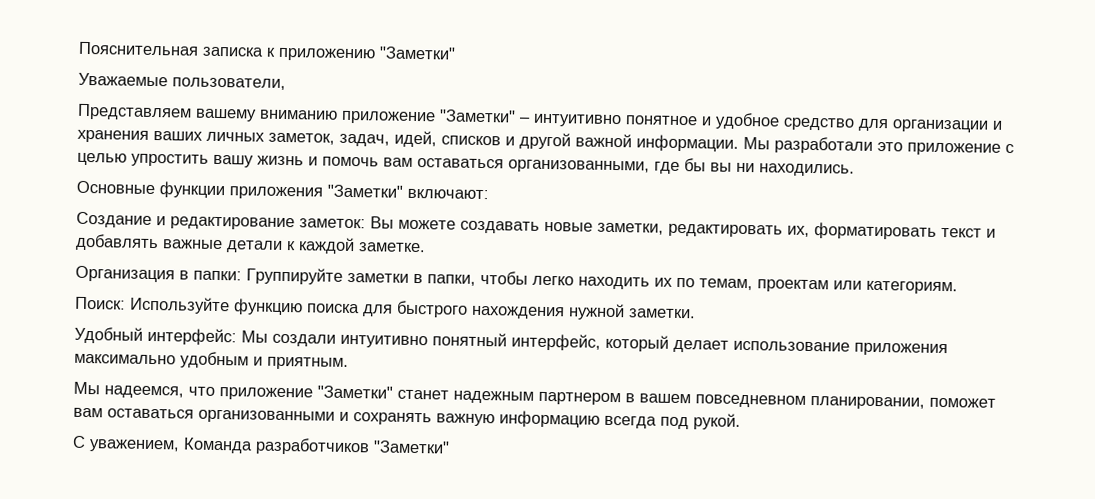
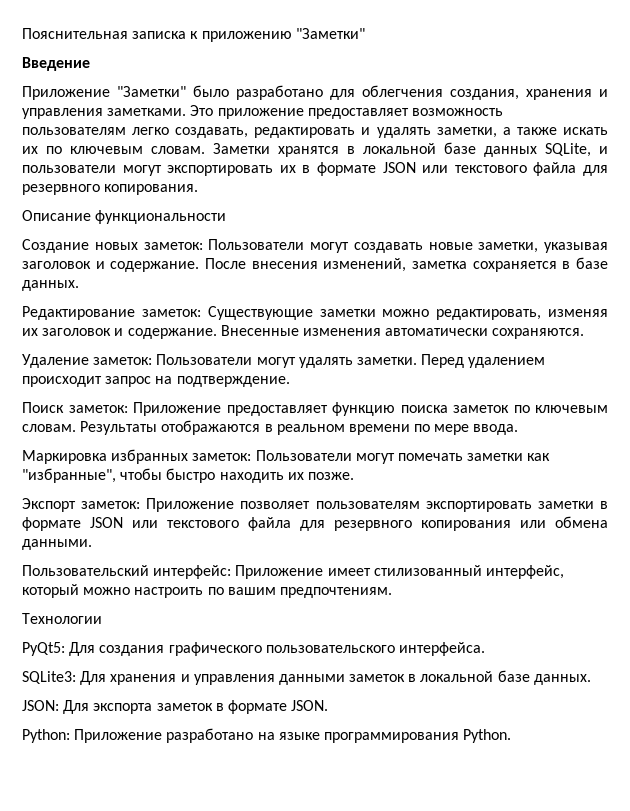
[78,72,286,91] [77,103,1003,133] [77,129,1014,156] [77,152,855,177] [76,180,489,200] [76,211,996,240] [75,233,426,255] [75,265,958,295] [75,296,696,321] [74,326,948,357] [74,351,349,370] [73,381,996,410] [73,407,741,430] [72,435,450,456] Уважаемые пользователи, // Представляем вашему вниманию приложение "Заметки" – интуитивно понятное и удобное средство для организации и хранения ваших личных заметок, задач, идей, списков и другой важной информации. Мы разработали это приложение с целью упростить вашу жизнь и помочь вам оставаться организованными, где бы вы ни находились. // Основные функции приложения "Заметки" включают: // Создание и редактирование заметок: Вы можете создавать новые заметки, редактировать их, форматировать текст и добавлять важные детали к каждой заметке. // Организация в папки: Группируйте заметки в папки, чтобы легко находить их по темам, проектам или категориям. // Поиск: Используйте функцию поиска для быстрого нахождения нужной заметки. // Удобный интерфейс: Мы создали интуитивно понятный интерфейс, который делает использование приложения максимально удобным и приятным. // Мы надеемся, что приложение "Заметки" станет надежным партнером в вашем повседневном планировании, поможет вам оставаться организованными и сохранять важную информацию всегда под рукой. // С уважением, Команда разработчиков "Заметки" -> [22,57,90,71] [22,85,608,100] [22,105,503,119] [22,127,609,138] [22,142,608,157] [22,162,609,176] [22,184,199,195] [22,210,227,224] [22,239,608,253] [22,257,608,272] [22,280,79,291] [22,306,608,320] [22,325,585,339] [22,354,546,368] [22,376,290,387] [22,402,608,416] [22,420,519,435] [22,449,551,464] [22,468,354,483] [22,498,608,512] [22,516,608,531] [22,539,92,550] [22,565,564,579] [22,584,392,598] [22,613,102,624] [22,642,485,656] [22,670,591,685] [22,700,329,714] [22,728,512,743] Введение // Приложение "Заметки" было разработано для облегчения создания, хранения и управления заметками. Это приложение предоставляет возможность пользователям легко создавать, редактировать и удалять заметки, а также искать их по ключевым словам. Заметки хранятся в локальной базе данных SQLite, и пользователи могут экспортировать их в формате JSON или текстового файла для резервного копирования. // Описание функциональности // Создание новых заметок: Пользователи могут создавать новые заметки, указывая заголовок и содержание. После внесения изменений, заметка сохраняется в базе данных. // Редактирование заметок: Существующие заметки можно редактировать, изменяя их заголовок и содержание. Внесенные изменения автоматически сохраняются. // Удаление заметок: Пользователи могут удалять заметки. Перед удалением происходит запрос на подтверждение. // Поиск заметок: Приложение предоставляет функцию поиска заметок по ключевым словам. Результаты отображаются в реальном времени по мере ввода. // Маркировка избранных заметок: Пользователи могут помечать заметки как "избранные", чтобы быстро находить их позже. // Экспорт заметок: Приложение позволяет пользователям экспортировать заметки в формате JSON или текстового файла для резервного копирования или обмена данными. // Пользовательский интерфейс: Приложение имеет стилизованный интерфейс, который можно настроить по вашим предпочтениям. // Технологии // PyQt5: Для создания графического пользовательского интерфейса. // SQLite3: Для хранения и управления данными заметок в локальной базе данных. // JSON: Для экспорта заметок в формате JSON. // Python: Приложение разработано на языке программирования Python.

